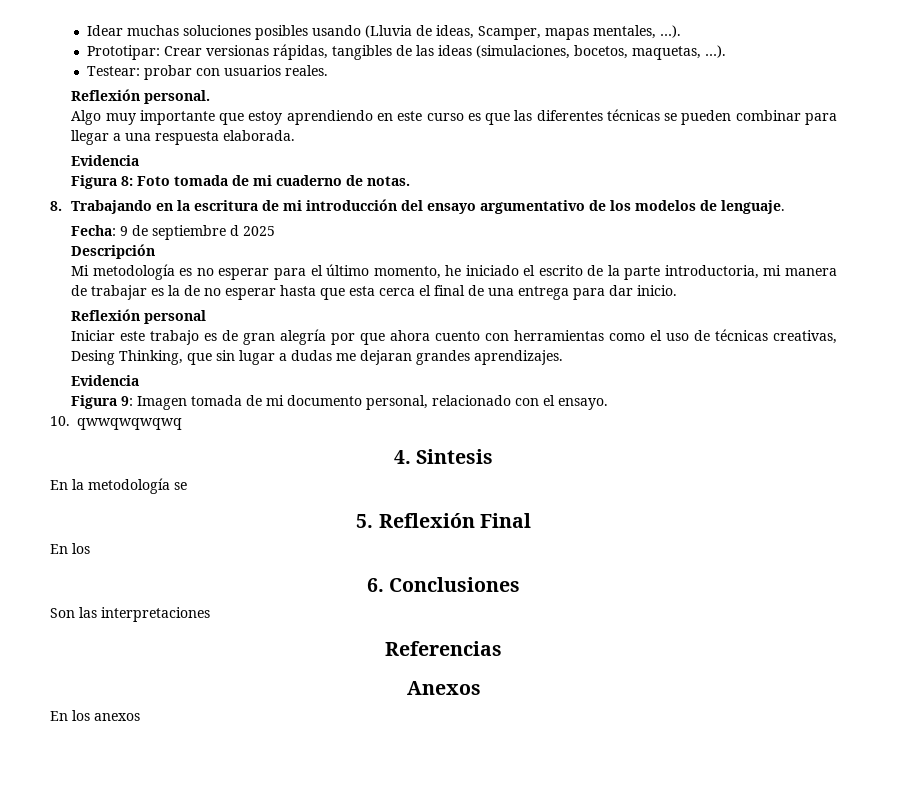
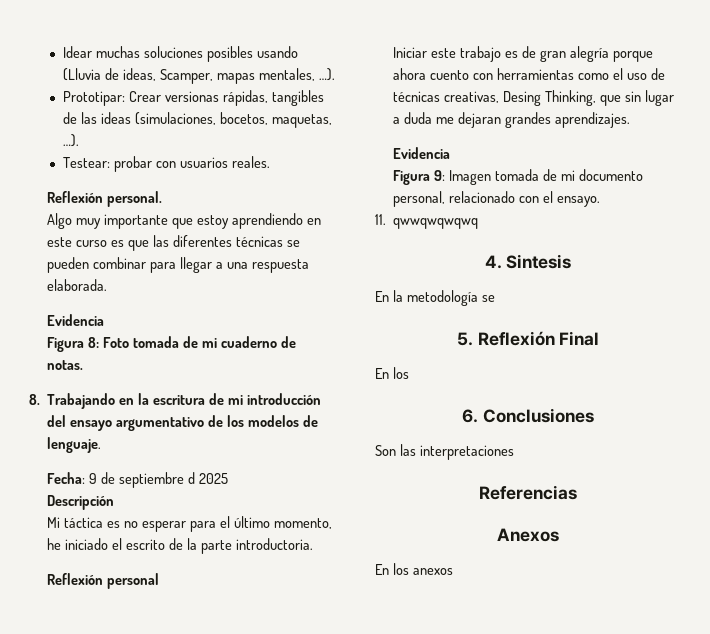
[92,264,175,280] metodología -> [64,517,104,528] táctica
[664,265,837,279] [71,285,678,300] introductoria, mi manera de trabajar es la de no esperar hasta que esta cerca el final de una entrega para dar inicio. -> [235,538,313,550] introductoria.
[331,333,386,345] por que -> [612,51,653,62] porque
[291,350,333,361] dudas -> [404,112,433,124] duda
[50,416,70,426] 10. -> [375,214,386,225] 11.

